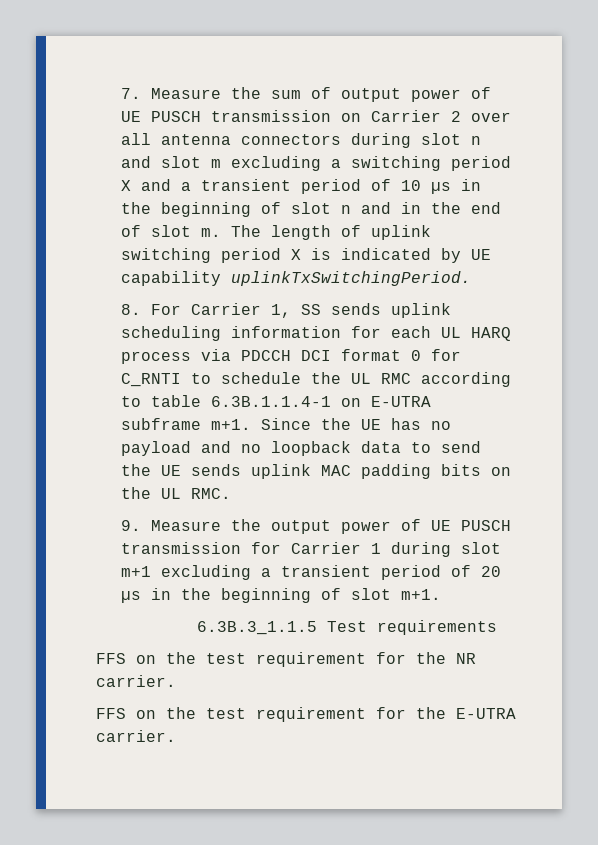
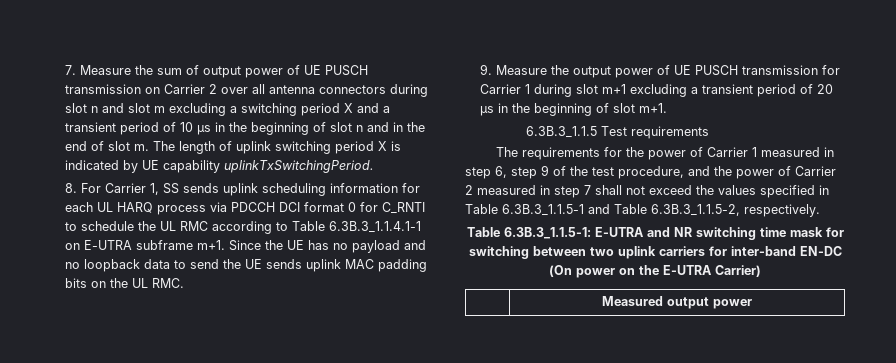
[151,395,332,407] table 6.3B.1.1.4-1 -> [292,221,422,233] Table 6.3B.3_1.1.4.1-1
[96,652,476,667] [96,675,176,687] [96,707,516,722] [96,730,176,742] FFS on the test requirement for the NR carrier. // FFS on the test requirement for the E-UTRA carrier. -> [495,147,834,160] [465,165,836,179] [465,185,829,198] [465,204,820,217] [466,227,844,240] [468,246,842,259] [549,265,761,278] [602,296,752,309] The requirements for the power of Carrier 1 measured in step 6, step 9 of the test procedure, and the power of Carrier 2 measured in step 7 shall not exceed the values specified in Table 6.3B.3_1.1.5-1 and Table 6.3B.3_1.1.5-2, respectively. // Table 6.3B.3_1.1.5-1: E-UTRA and NR switching time mask for switching between two uplink carriers for inter-band EN-DC (On power on the E-UTRA Carrier) // | Measured output power

